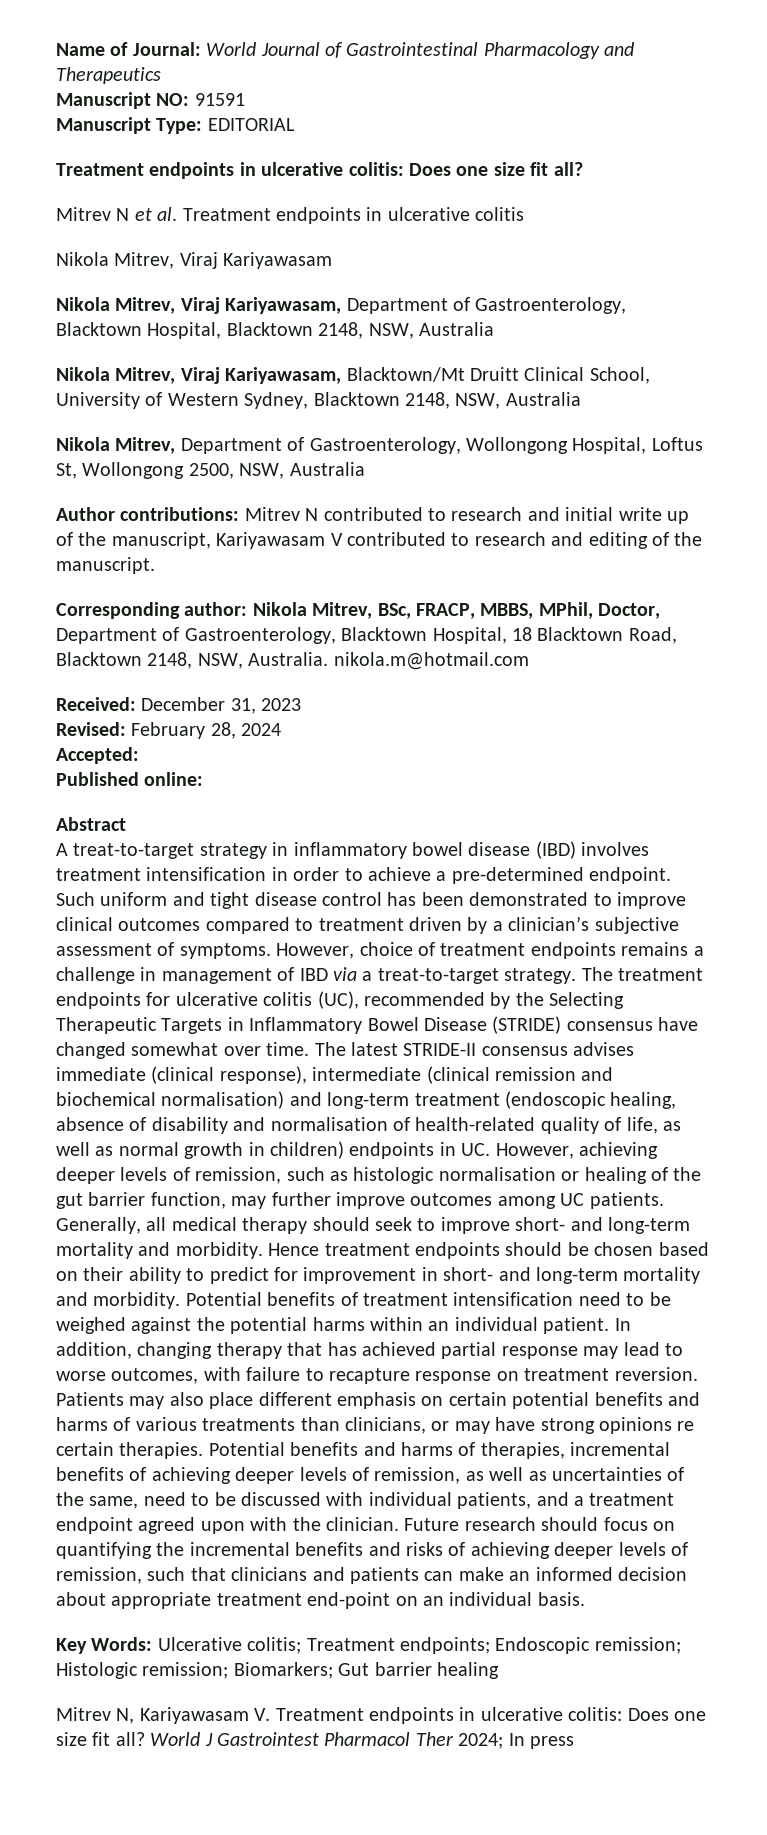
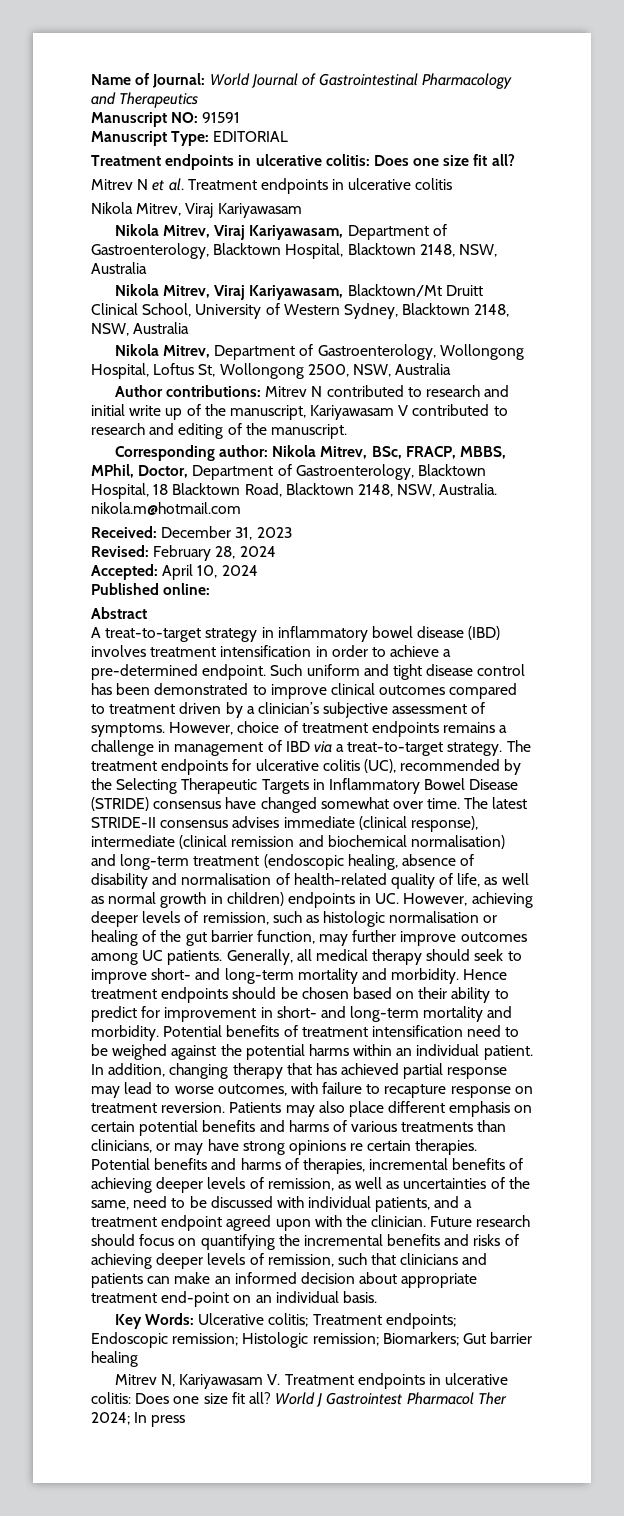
(139, 755) none -> [162,564,258,580] April 10, 2024

